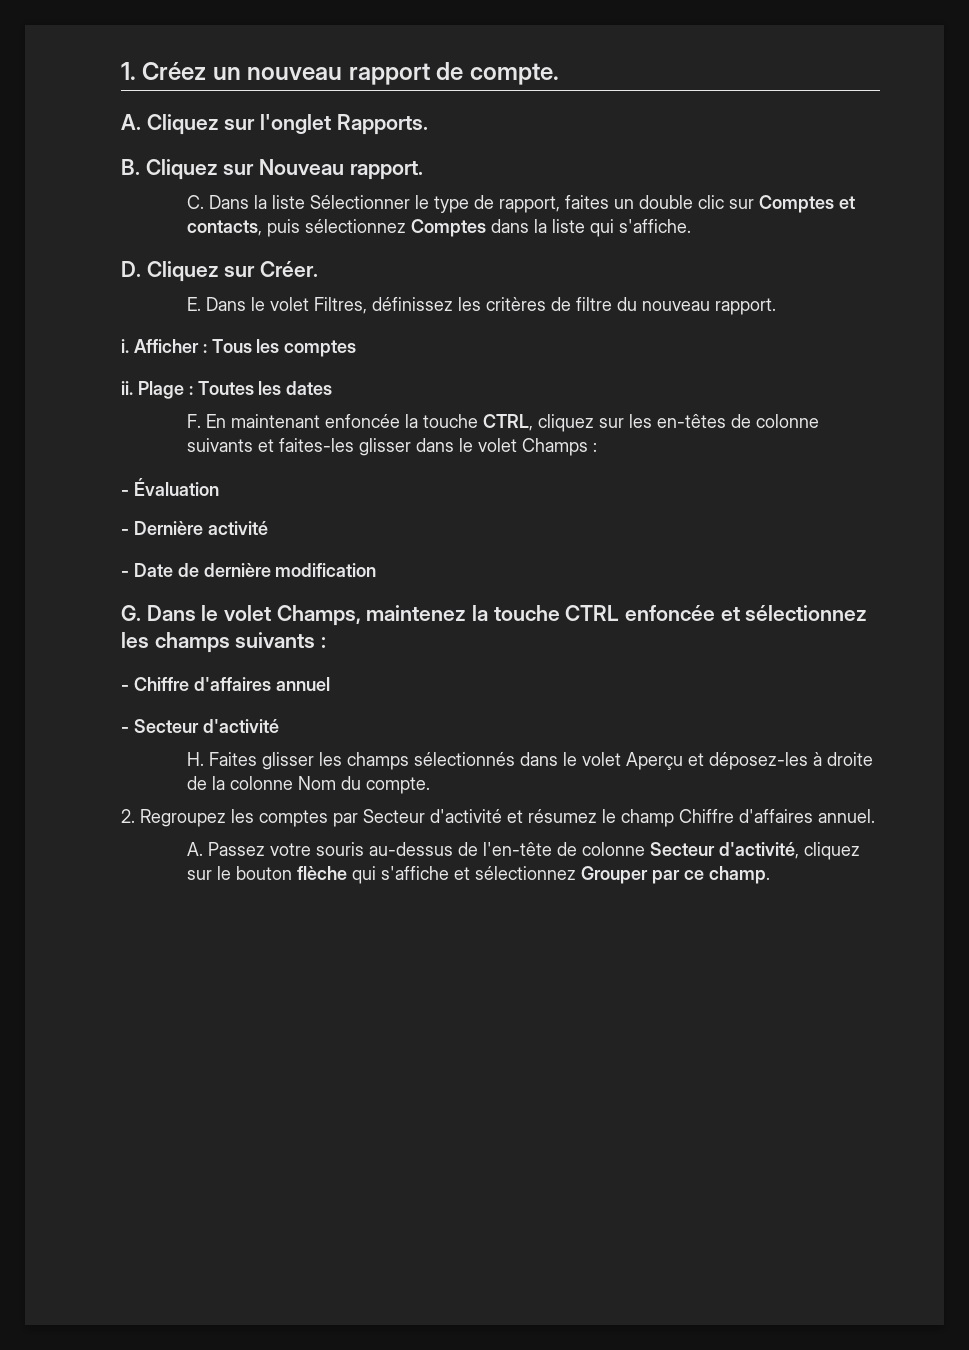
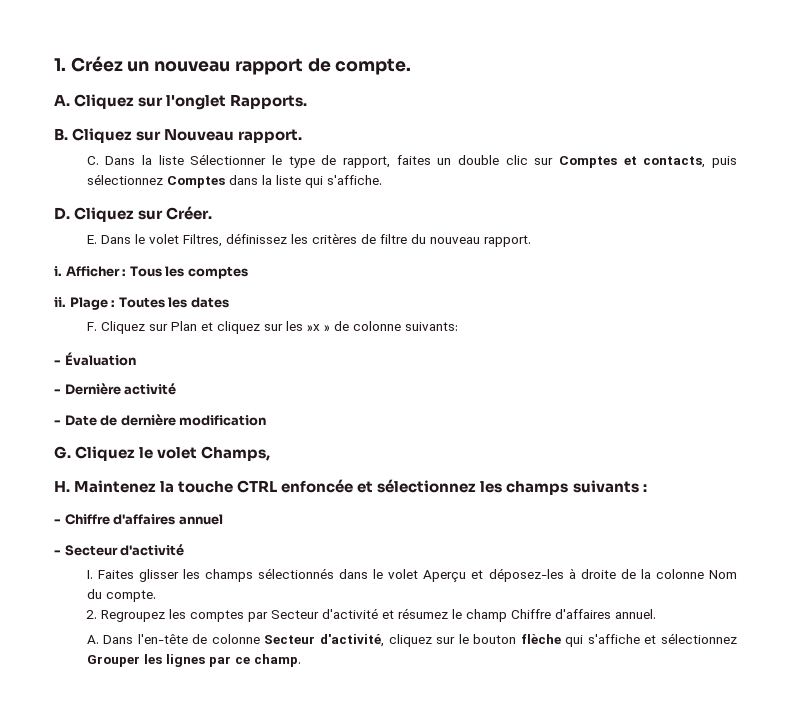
[205,414,819,432] [186,438,597,456] En maintenant enfoncée la touche CTRL, cliquez sur les en-têtes de colonne suivants et faites-les glisser dans le volet Champs : -> [100,321,458,334] Cliquez sur Plan et cliquez sur les »x » de colonne suivants:
[146,605,196,621] Dans -> [75,446,136,461] Cliquez
[366,605,467,621] maintenez -> [54,480,157,493] // H. Maintenez
[186,752,204,766] H. -> [86,570,93,579] I.
[207,842,478,856] Passez votre souris au-dessus de -> [103,635,134,644] Dans
(648, 875) none -> [143,654,205,667] les lignes

